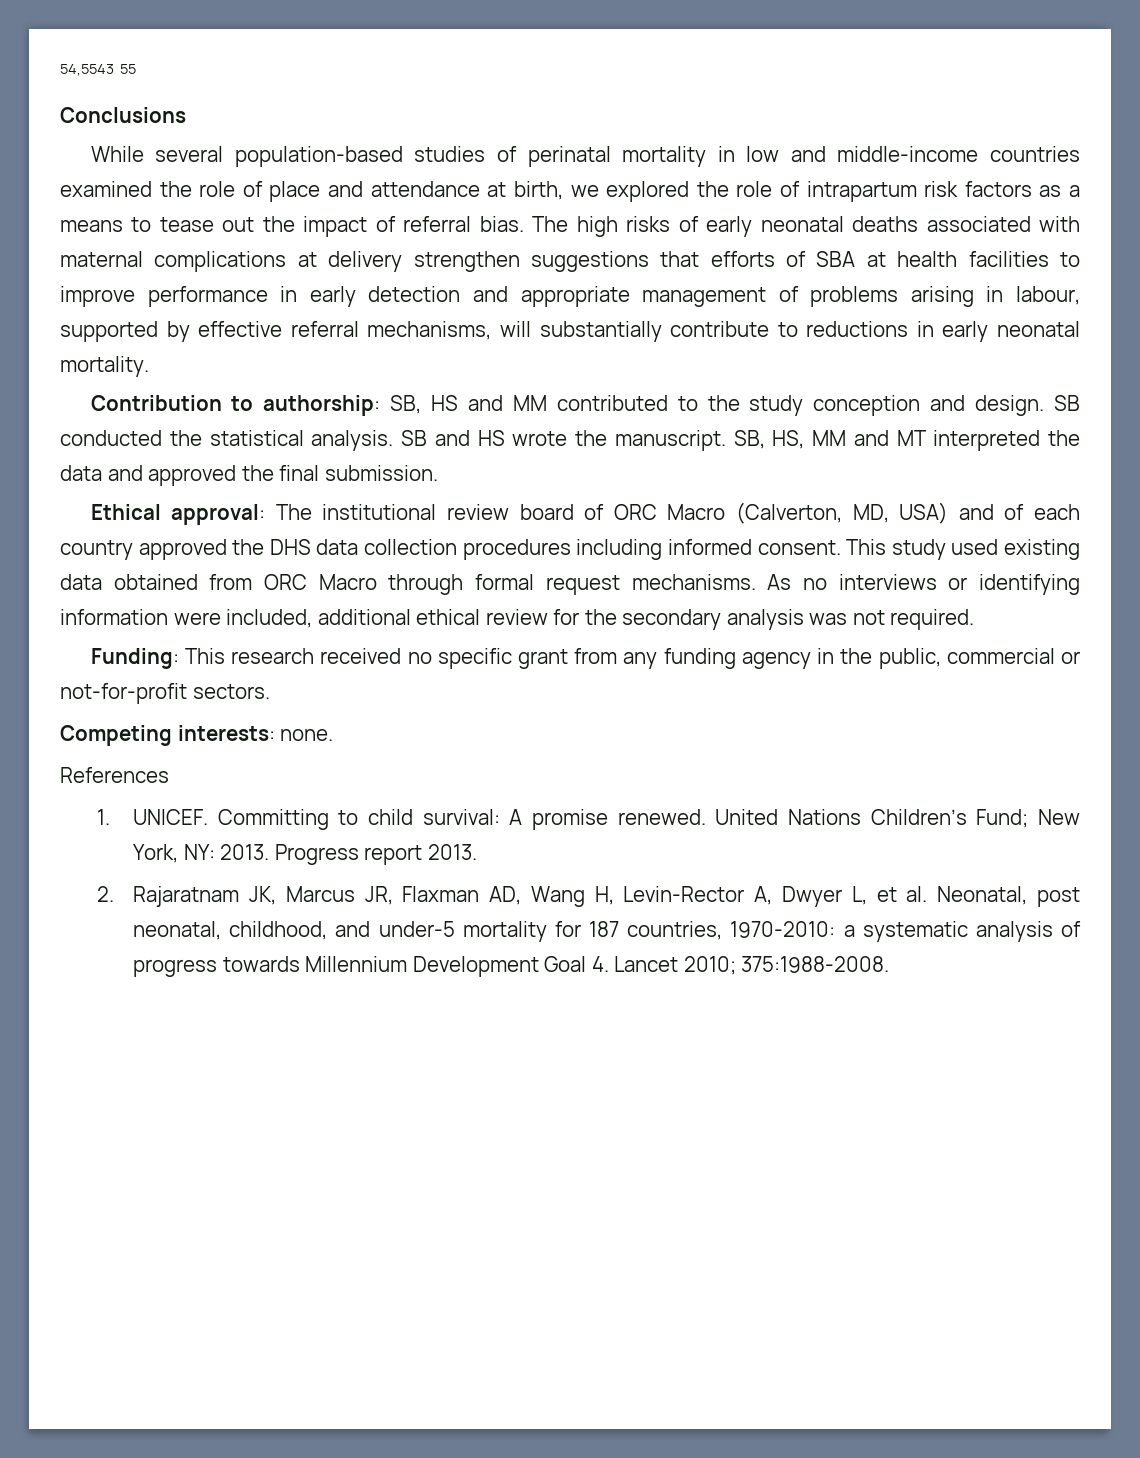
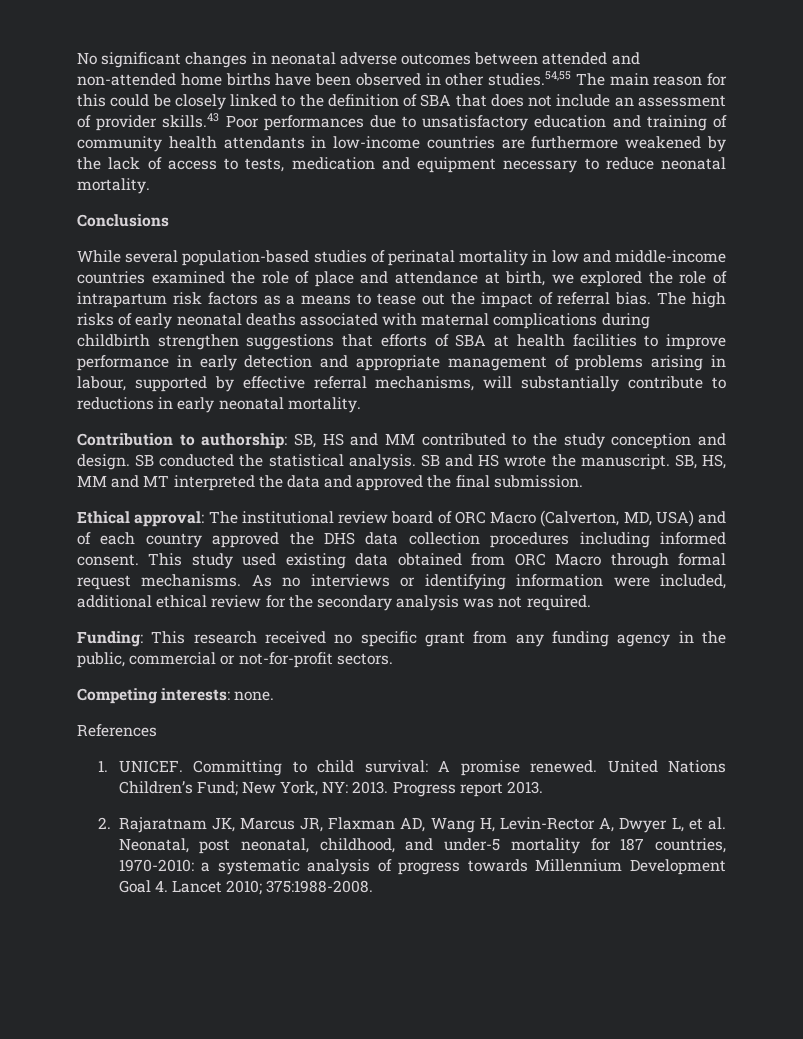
[60,64,136,76] 54,5543 55 -> [77,52,640,68] [77,71,727,86] [77,94,726,110] [77,113,727,131] [77,136,726,152] [77,157,726,173] [77,178,150,194] No significant changes in neonatal adverse outcomes between attended and non-attended home births have been observed in other studies.54,55 The main reason for this could be closely linked to the definition of SBA that does not include an assessment of provider skills.43 Poor performances due to unsatisfactory education and training of community health attendants in low-income countries are furthermore weakened by the lack of access to tests, medication and equipment necessary to reduce neonatal mortality.
[297,251,403,272] at delivery -> [601,313,650,329] [77,334,150,347] during childbirth

